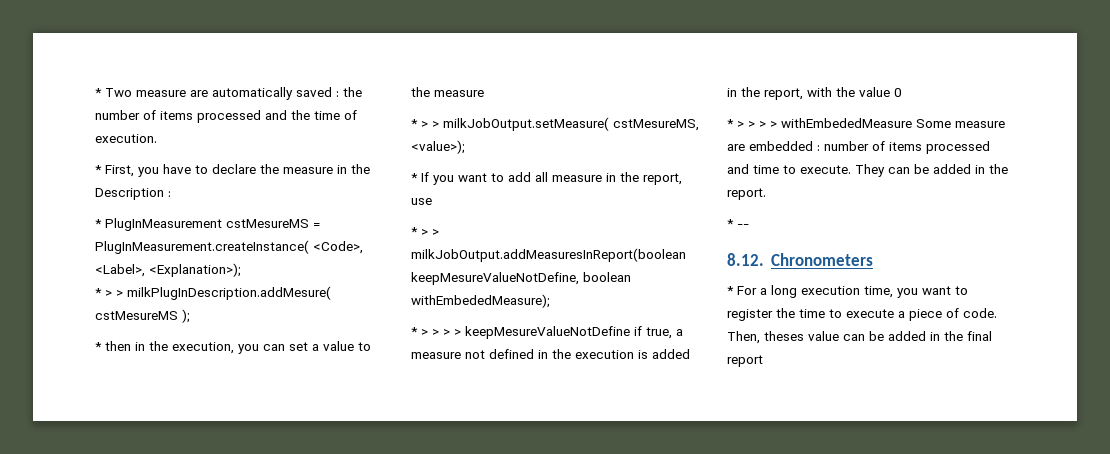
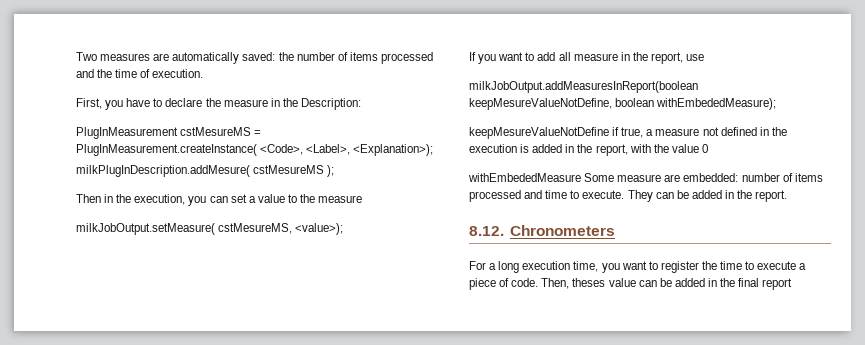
[95,87,339,100] * Two measure are automatically saved : -> [76,52,276,64] Two measures are automatically saved:
[95,165,102,174] * -> (204, 73) none
[95,188,171,200] [95,219,102,228] Description : // * -> [300,98,361,110] Description: //
[95,288,123,297] * > > -> (434, 150) none
[95,341,131,351] * then -> [76,194,101,203] Then
[411,119,439,128] * > > -> (363, 199) none
[411,173,418,182] * -> (344, 229) none
[411,227,439,236] * > > -> (705, 57) none
[411,327,461,336] * > > > > -> (777, 104) none
[727,119,777,128] * > > > > -> (708, 148) none
[749,141,820,151] embedded : -> [683,173,739,182] embedded:
[727,219,749,228] // * -- -> (788, 196) none
[727,286,734,295] * -> (615, 230) none

